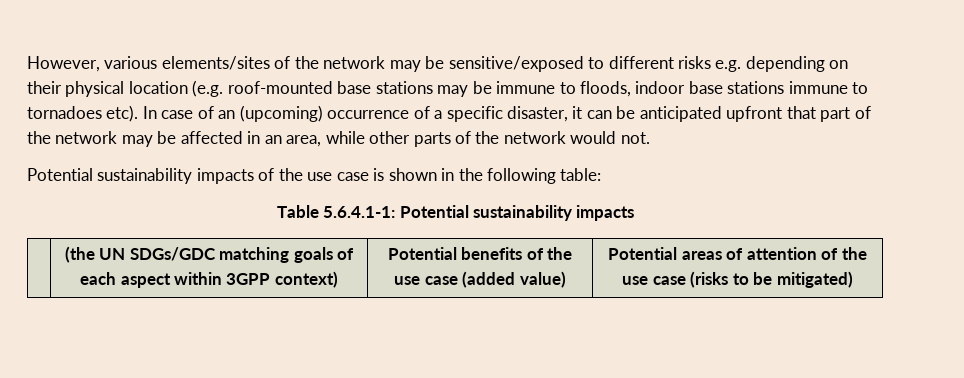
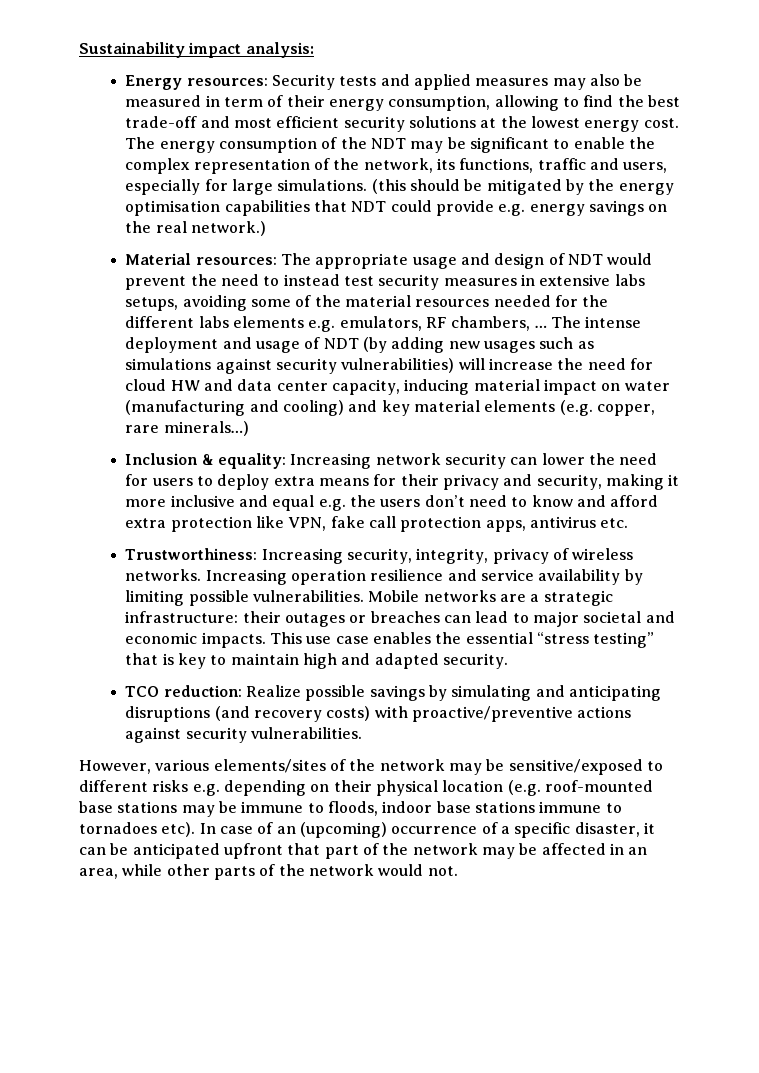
(27, 64) none -> [79,42,314,58] [125,74,643,90] [125,95,680,111] [125,116,679,132] [125,137,655,153] [125,158,668,174] [125,179,674,195] [125,200,668,216] [125,221,267,236] [125,253,653,269] [125,274,645,290] [125,295,609,311] [125,316,642,332] [125,337,594,353] [125,358,653,374] [125,379,670,395] [125,400,655,416] [125,421,249,436] [125,453,658,469] [125,474,680,490] [125,495,659,511] [125,516,629,532] [125,548,634,564] [125,569,643,585] [125,590,613,606] [125,611,675,627] [125,632,655,648] [125,653,508,669] [125,685,661,701] [125,706,632,722] [125,727,363,743] Sustainability impact analysis: // Energy resources: Security tests and applied measures may also be measured in term of their energy consumption, allowing to find the best trade-off and most efficient security solutions at the lowest energy cost. The energy consumption of the NDT may be significant to enable the complex representation of the network, its functions, traffic and users, especially for large simulations. (this should be mitigated by the energy optimisation capabilities that NDT could provide e.g. energy savings on the real network.) // Material resources: The appropriate usage and design of NDT would prevent the need to instead test security measures in extensive labs setups, avoiding some of the material resources needed for the different labs elements e.g. emulators, RF chambers, … The intense deployment and usage of NDT (by adding new usages such as simulations against security vulnerabilities) will increase the need for cloud HW and data center capacity, inducing material impact on water (manufacturing and cooling) and key material elements (e.g. copper, rare minerals…) // Inclusion & equality: Increasing network security can lower the need for users to deploy extra means for their privacy and security, making it more inclusive and equal e.g. the users don’t need to know and afford extra protection like VPN, fake call protection apps, antivirus etc. // Trustworthiness: Increasing security, integrity, privacy of wireless networks. Increasing operation resilience and service availability by limiting possible vulnerabilities. Mobile networks are a strategic infrastructure: their outages or breaches can lead to major societal and economic impacts. This use case enables the essential “stress testing” that is key to maintain high and adapted security. // TCO reduction: Realize possible savings by simulating and anticipating disruptions (and recovery costs) with proactive/preventive actions against security vulnerabilities. //
[27,168,602,184] [276,205,635,221] [64,246,355,263] [80,271,338,288] [387,247,573,260] [394,271,566,288] [608,247,867,260] [622,271,853,288] // Potential sustainability impacts of the use case is shown in the following table: // Table 5.6.4.1-1: Potential sustainability impacts // | (the UN SDGs/GDC matching goals of each aspect within 3GPP context) | Potential benefits of the use case (added value) | Potential areas of attention of the use case (risks to be mitigated) -> (458, 871) none

